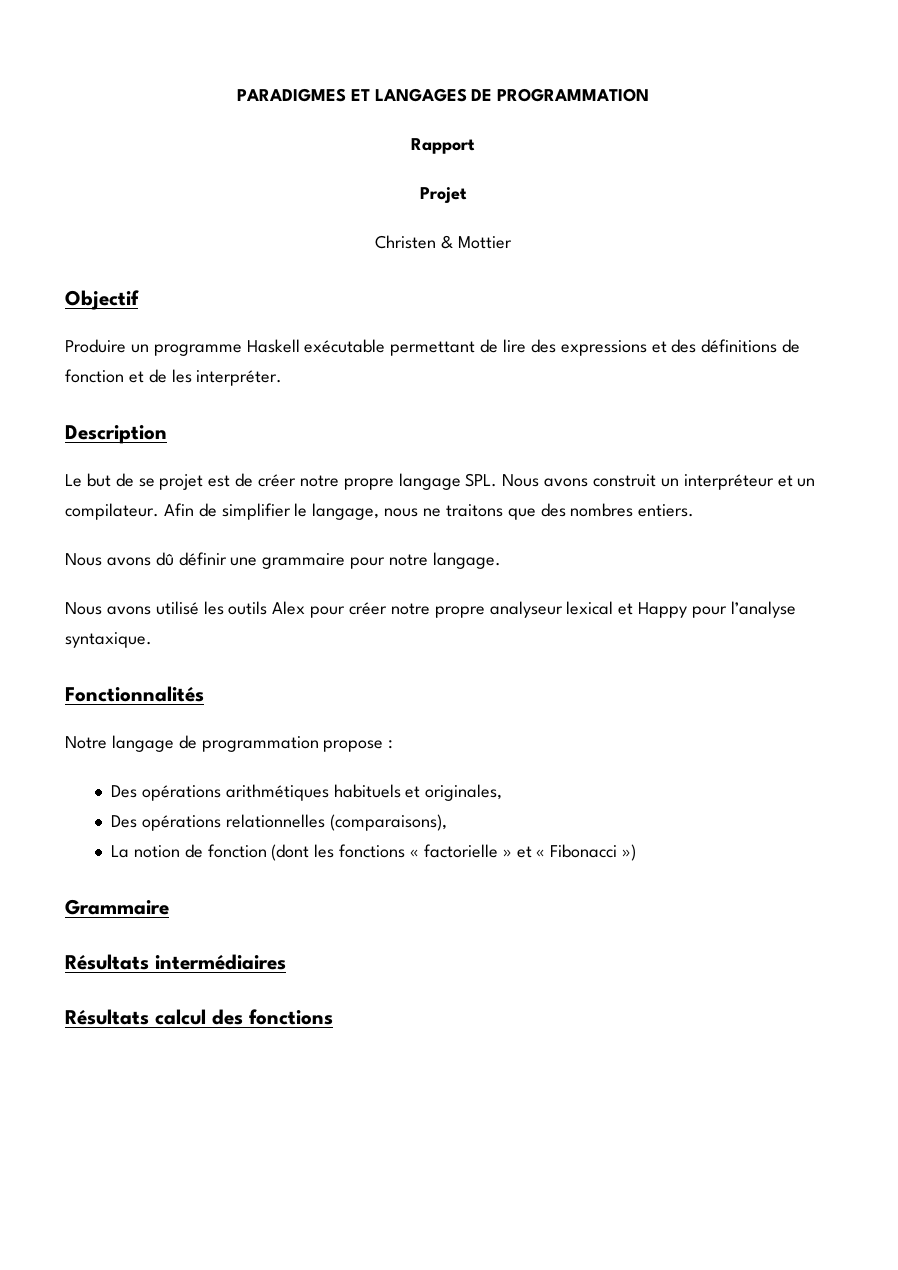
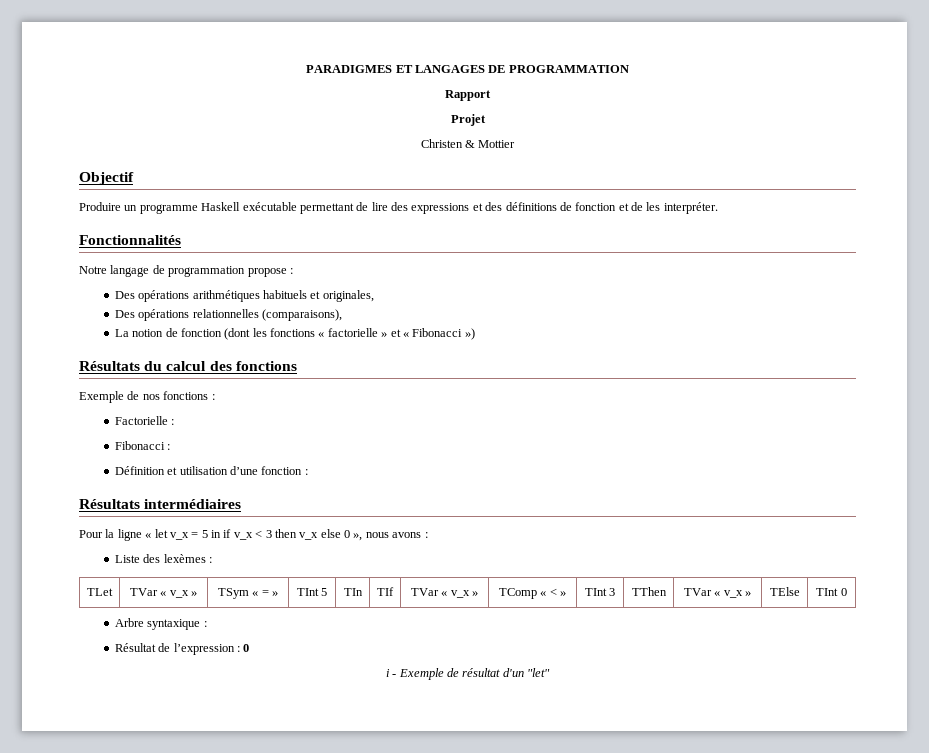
[65,425,167,444] [65,473,816,490] [65,503,695,520] [65,552,501,569] [65,601,796,618] [65,632,152,648] // Description // Le but de se projet est de créer notre propre langage SPL. Nous avons construit un interpréteur et un compilateur. Afin de simplifier le langage, nous ne traitons que des nombres entiers. // Nous avons dû définir une grammaire pour notre langage. // Nous avons utilisé les outils Alex pour créer notre propre analyseur lexical et Happy pour l’analyse syntaxique. -> (718, 208) none
[65,899,169,915] [65,954,286,970] [65,1009,333,1025] Grammaire // Résultats intermédiaires // Résultats calcul des fonctions -> [79,361,297,371] [79,391,215,403] [114,416,175,425] [114,441,171,450] [114,466,308,475] [79,499,242,509] [79,529,428,541] [114,554,212,563] [87,588,113,596] [129,588,198,598] [217,588,279,599] [296,588,328,596] [343,588,363,596] [377,587,394,596] [410,588,479,598] [498,588,567,599] [584,588,616,596] [631,587,667,596] [683,588,752,598] [769,587,800,596] [816,588,847,596] [114,618,207,630] [114,643,250,655] [385,668,551,680] Résultats du calcul des fonctions // Exemple de nos fonctions : // Factorielle : // Fibonacci : // Définition et utilisation d’une fonction : // Résultats intermédiaires // Pour la ligne « let v_x = 5 in if v_x < 3 then v_x else 0 », nous avons : // Liste des lexèmes : // TLet | TVar « v_x » | TSym « = » | TInt 5 | TIn | TIf | TVar « v_x » | TComp « < » | TInt 3 | TThen | TVar « v_x » | TElse | TInt 0 // Arbre syntaxique : // Résultat de l’expression : 0 // i - Exemple de résultat d'un "let"

